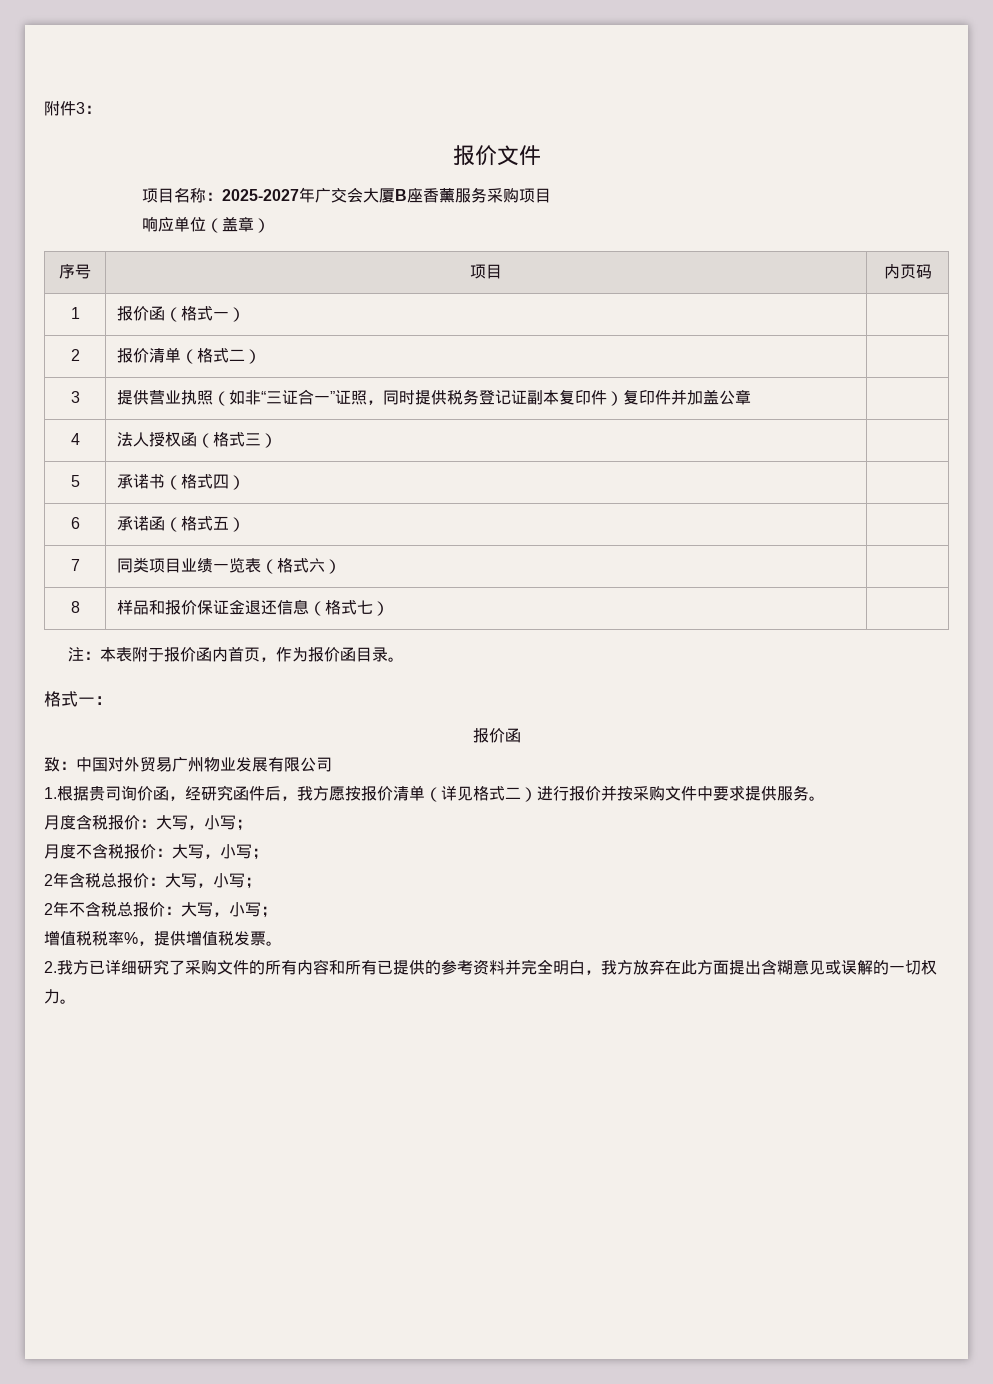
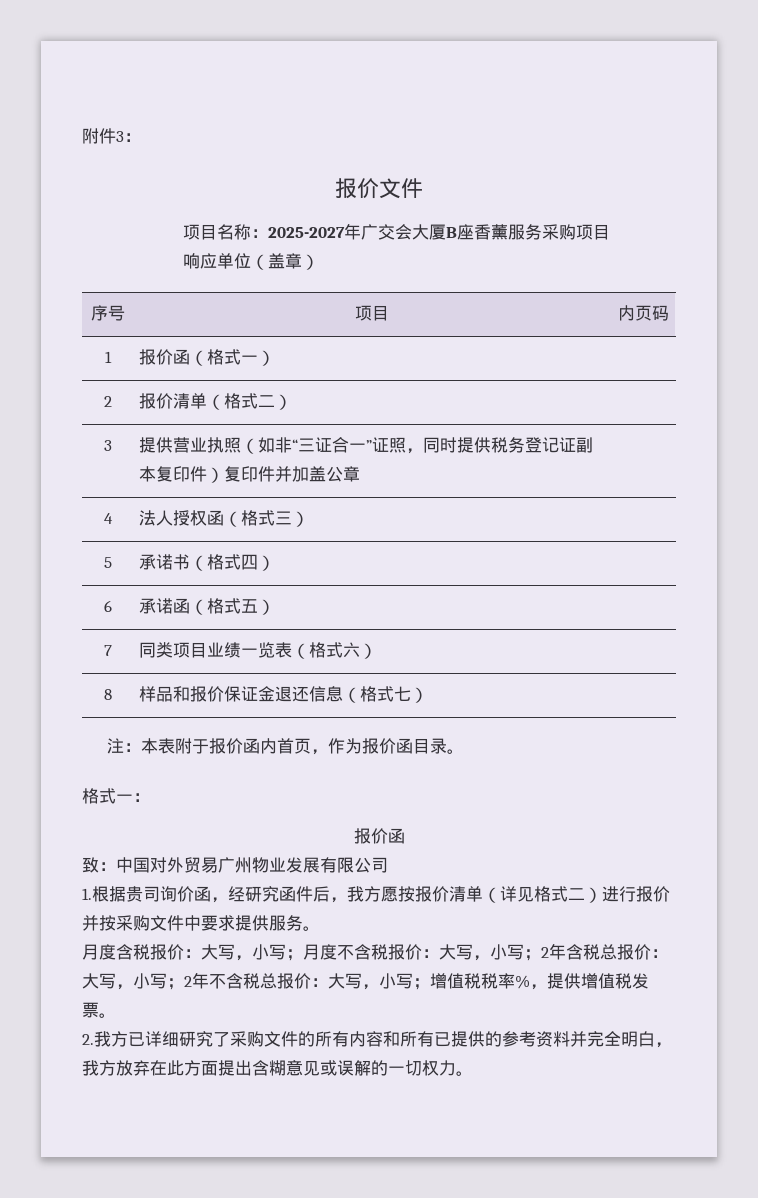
(252, 825) // -> (303, 955) none
(268, 854) // -> (541, 955) none
(261, 883) // -> (184, 984) none
(277, 912) // -> (430, 984) none

